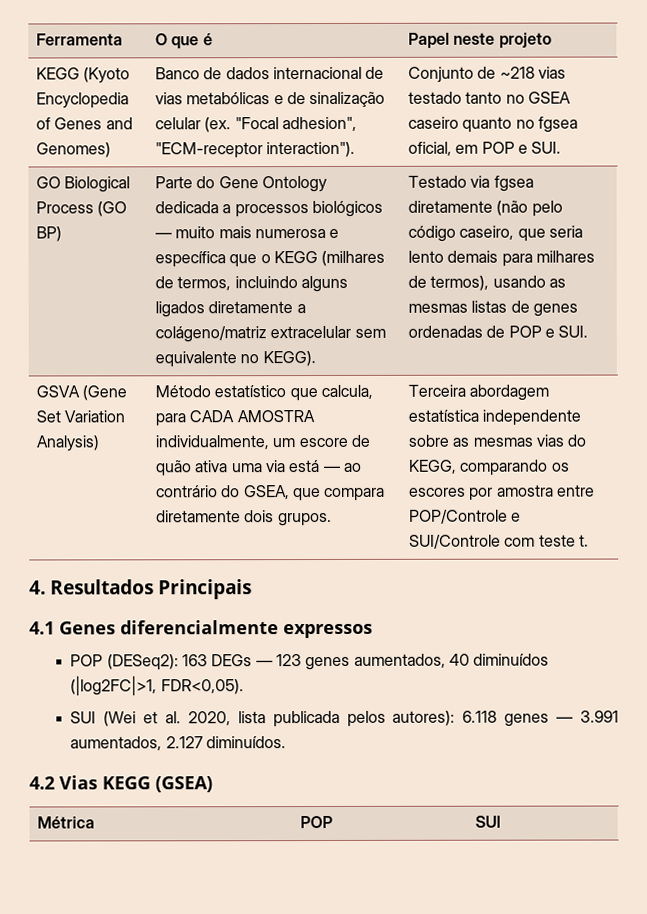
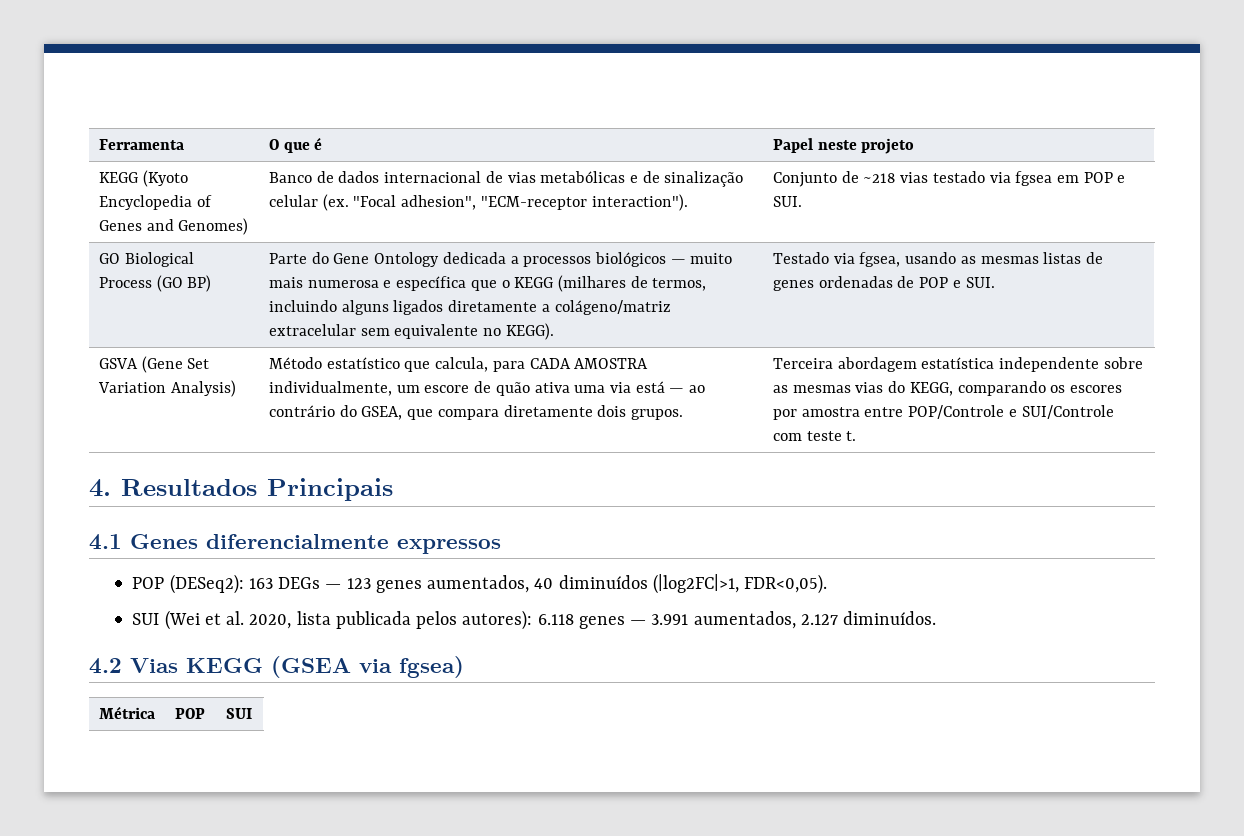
[465,91,571,104] [407,116,578,133] [407,141,452,156] tanto no GSEA caseiro quanto no fgsea oficial, -> [989,171,1053,186] via fgsea
[493,175,534,192] [407,200,563,217] [407,225,583,242] [407,250,595,267] [407,275,490,291] fgsea diretamente (não pelo código caseiro, que seria lento demais para milhares de termos), -> [859,252,901,267] fgsea,
[155,776,213,793] (GSEA) -> [271,656,464,678] (GSEA via fgsea)

